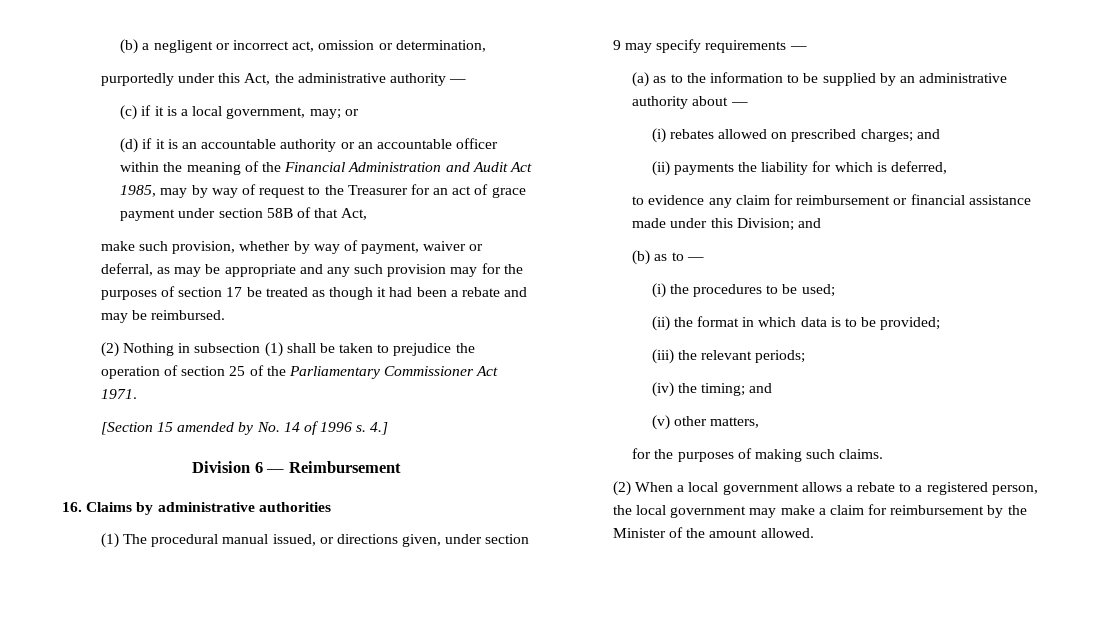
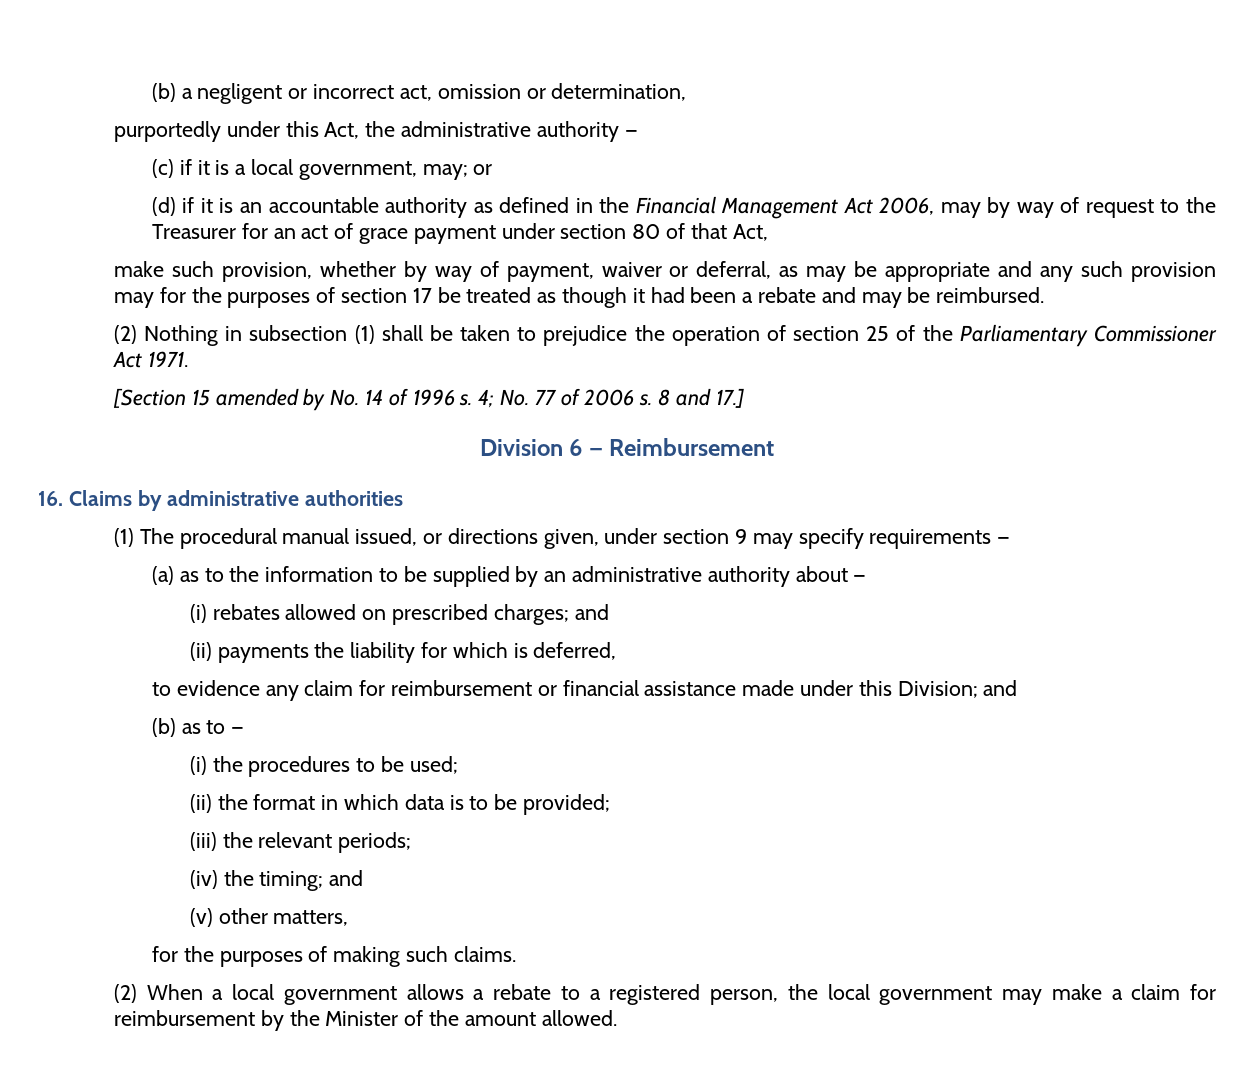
[340,138,499,149] [120,161,532,175] [120,185,157,197] or an accountable officer within the meaning of the Financial Administration and Audit Act 1985, -> [473,196,935,219] as defined in the Financial Management Act 2006,
[266,208,293,218] 58B -> [632,224,661,239] 80
[370,422,389,435] 4.] -> [478,388,744,408] 4; No. 77 of 2006 s. 8 and 17.]

